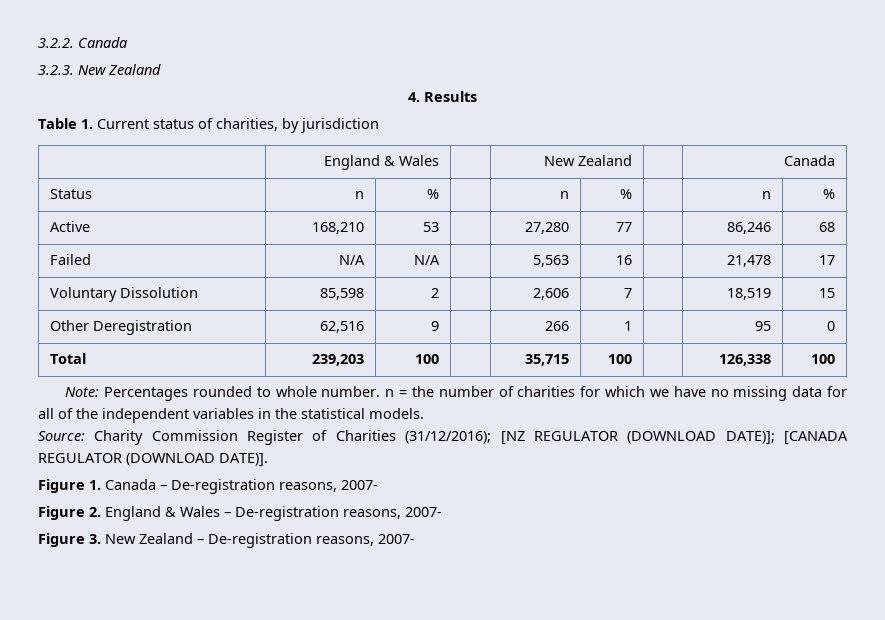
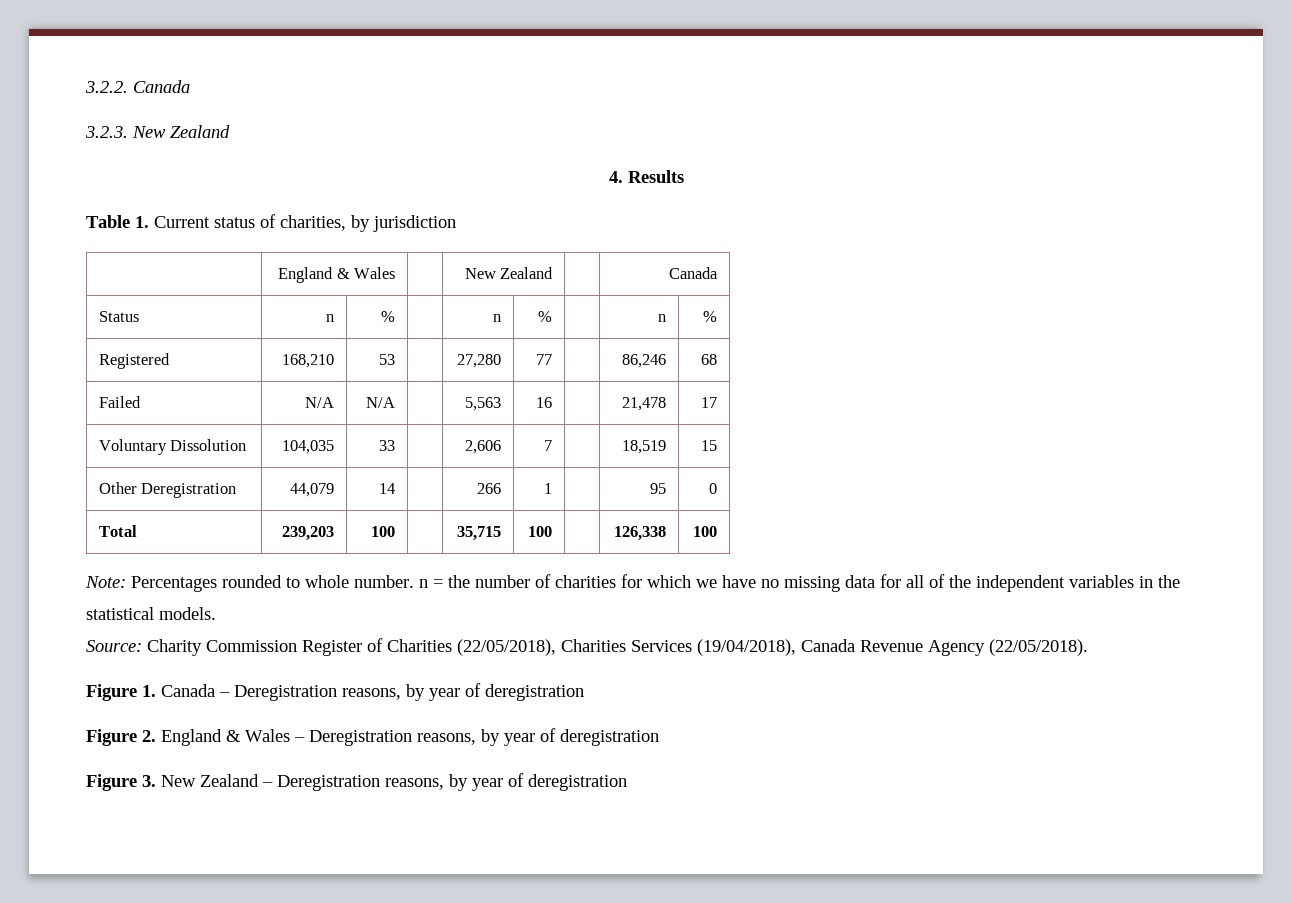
[49,221,90,232] Active -> [98,353,170,369] Registered
[320,288,365,300] [431,288,440,298] 85,598 | 2 -> [282,440,335,454] [379,440,396,451] 104,035 | 33
[320,321,365,333] [431,321,440,331] 62,516 | 9 -> [290,483,335,497] [379,483,396,494] 44,079 | 14
[405,431,849,445] [38,453,268,467] [38,479,378,494] (31/12/2016); [NZ REGULATOR (DOWNLOAD DATE)]; [CANADA REGULATOR (DOWNLOAD DATE)]. // Figure 1. Canada – De-registration reasons, 2007- -> [457,639,1088,656] [86,683,584,701] (22/05/2018), Charities Services (19/04/2018), Canada Revenue Agency (22/05/2018). // Figure 1. Canada – Deregistration reasons, by year of deregistration
[235,506,442,521] De-registration reasons, 2007- -> [309,728,659,746] Deregistration reasons, by year of deregistration
[208,533,415,548] De-registration reasons, 2007- -> [277,773,627,791] Deregistration reasons, by year of deregistration

